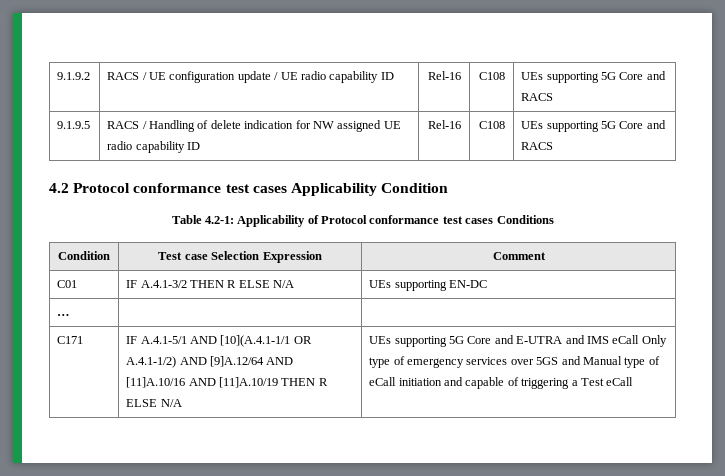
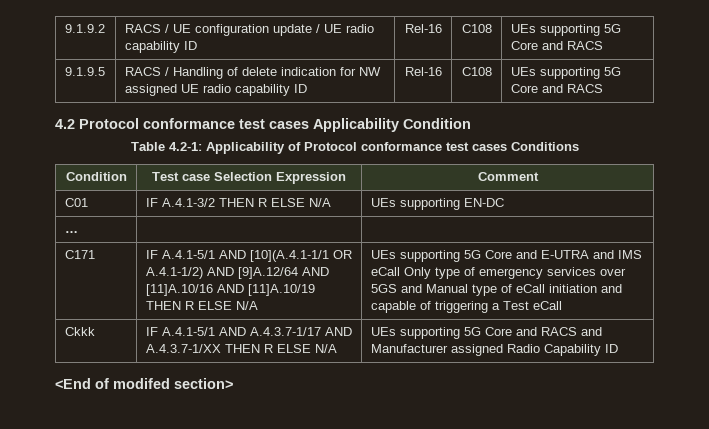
(634, 381) none -> [64,327,95,336] [145,327,352,336] [145,344,337,353] [370,327,602,339] [370,344,618,356] [55,378,233,389] // Ckkk | IF A.4.1-5/1 AND A.4.3.7-1/17 AND A.4.3.7-1/XX THEN R ELSE N/A | UEs supporting 5G Core and RACS and Manufacturer assigned Radio Capability ID // <End of modifed section>

